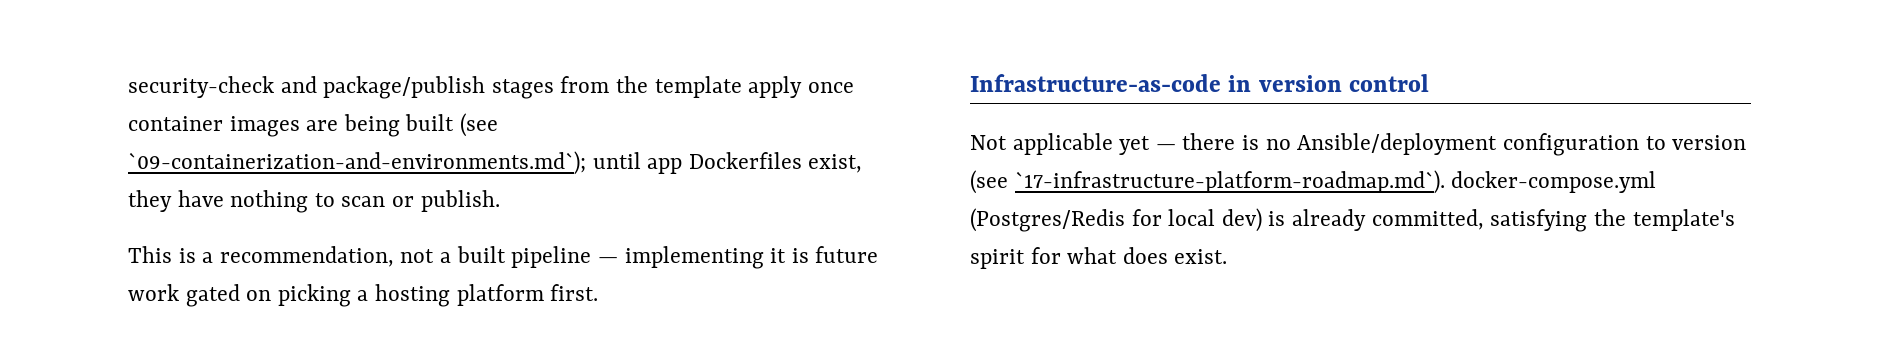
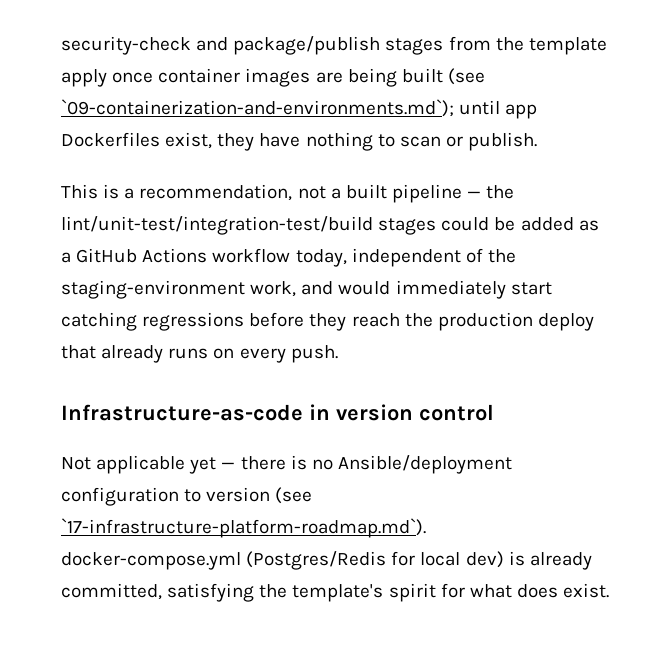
[624,246,879,269] [128,284,599,307] implementing it is future work gated on picking a hosting platform first. -> [486,185,515,199] [61,216,599,235] [61,248,516,267] [61,280,552,299] [61,312,594,331] [61,345,338,363] the lint/unit-test/integration-test/build stages could be added as a GitHub Actions workflow today, independent of the staging-environment work, and would immediately start catching regressions before they reach the production deploy that already runs on every push.

